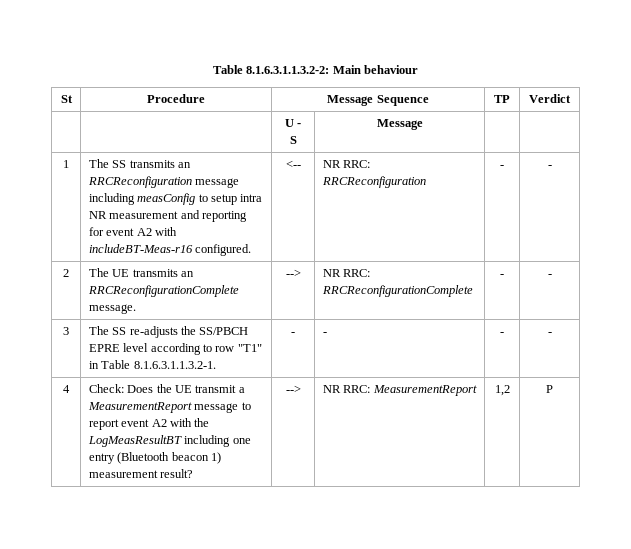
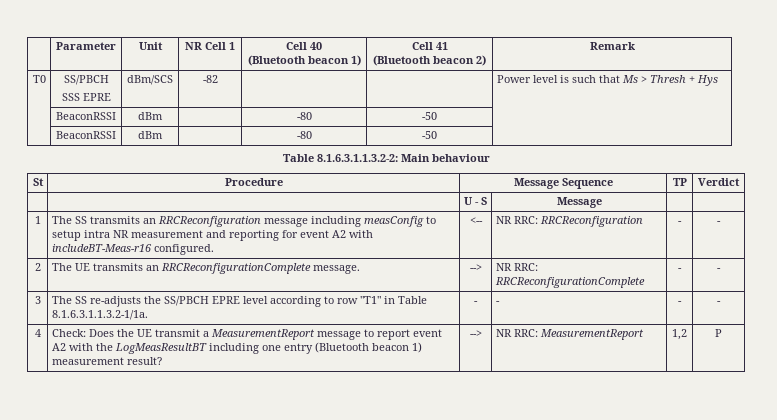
(212, 69) none -> [56,42,116,50] [138,42,163,50] [185,42,235,50] [286,42,322,50] [247,55,361,66] [411,42,448,50] [373,55,486,66] [589,42,635,50] [32,75,46,83] [63,75,109,85] [61,93,111,101] [127,75,173,85] [202,75,218,83] [496,75,718,86] [56,112,116,120] [138,112,163,120] [296,112,312,120] [422,112,437,120] [56,131,116,139] [138,131,163,139] [296,131,312,139] [422,131,437,139] | Parameter | Unit | NR Cell 1 | Cell 40 // (Bluetooth beacon 1) | Cell 41 // (Bluetooth beacon 2) | Remark // T0 | SS/PBCH // SSS EPRE | dBm/SCS | -82 | | | Power level is such that Ms > Thresh + Hys // | BeaconRSSI | dBm | | -80 | -50 | // | BeaconRSSI | dBm | | -80 | -50 | //
[133,361,216,369] 8.1.6.3.1.1.3.2-1. -> [51,310,148,320] 8.1.6.3.1.1.3.2-1/1a.

